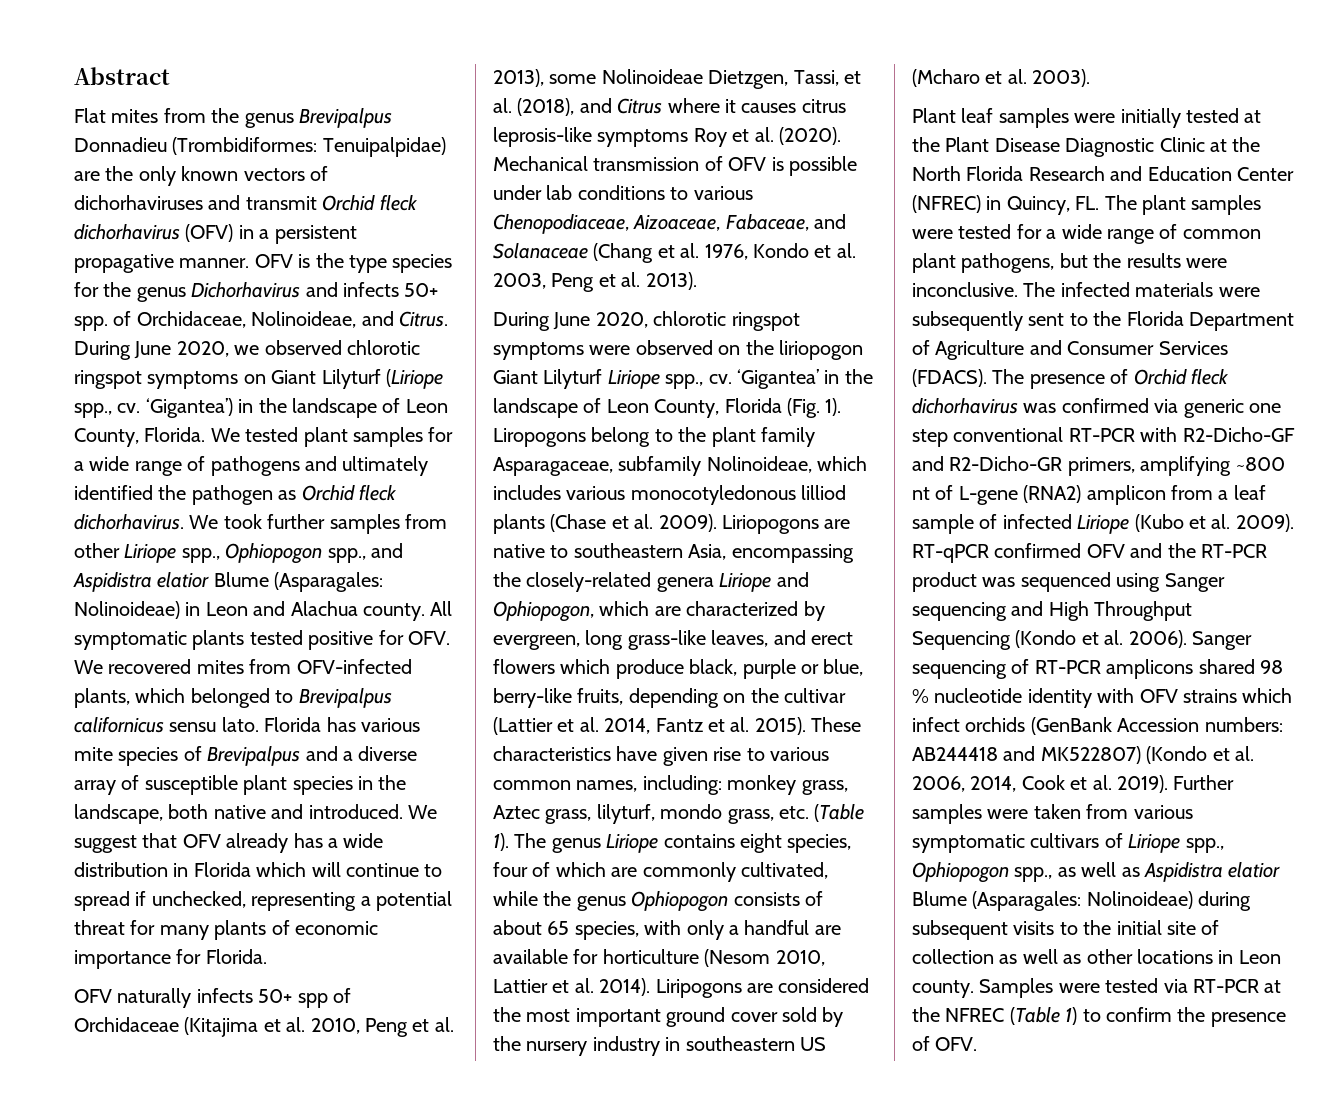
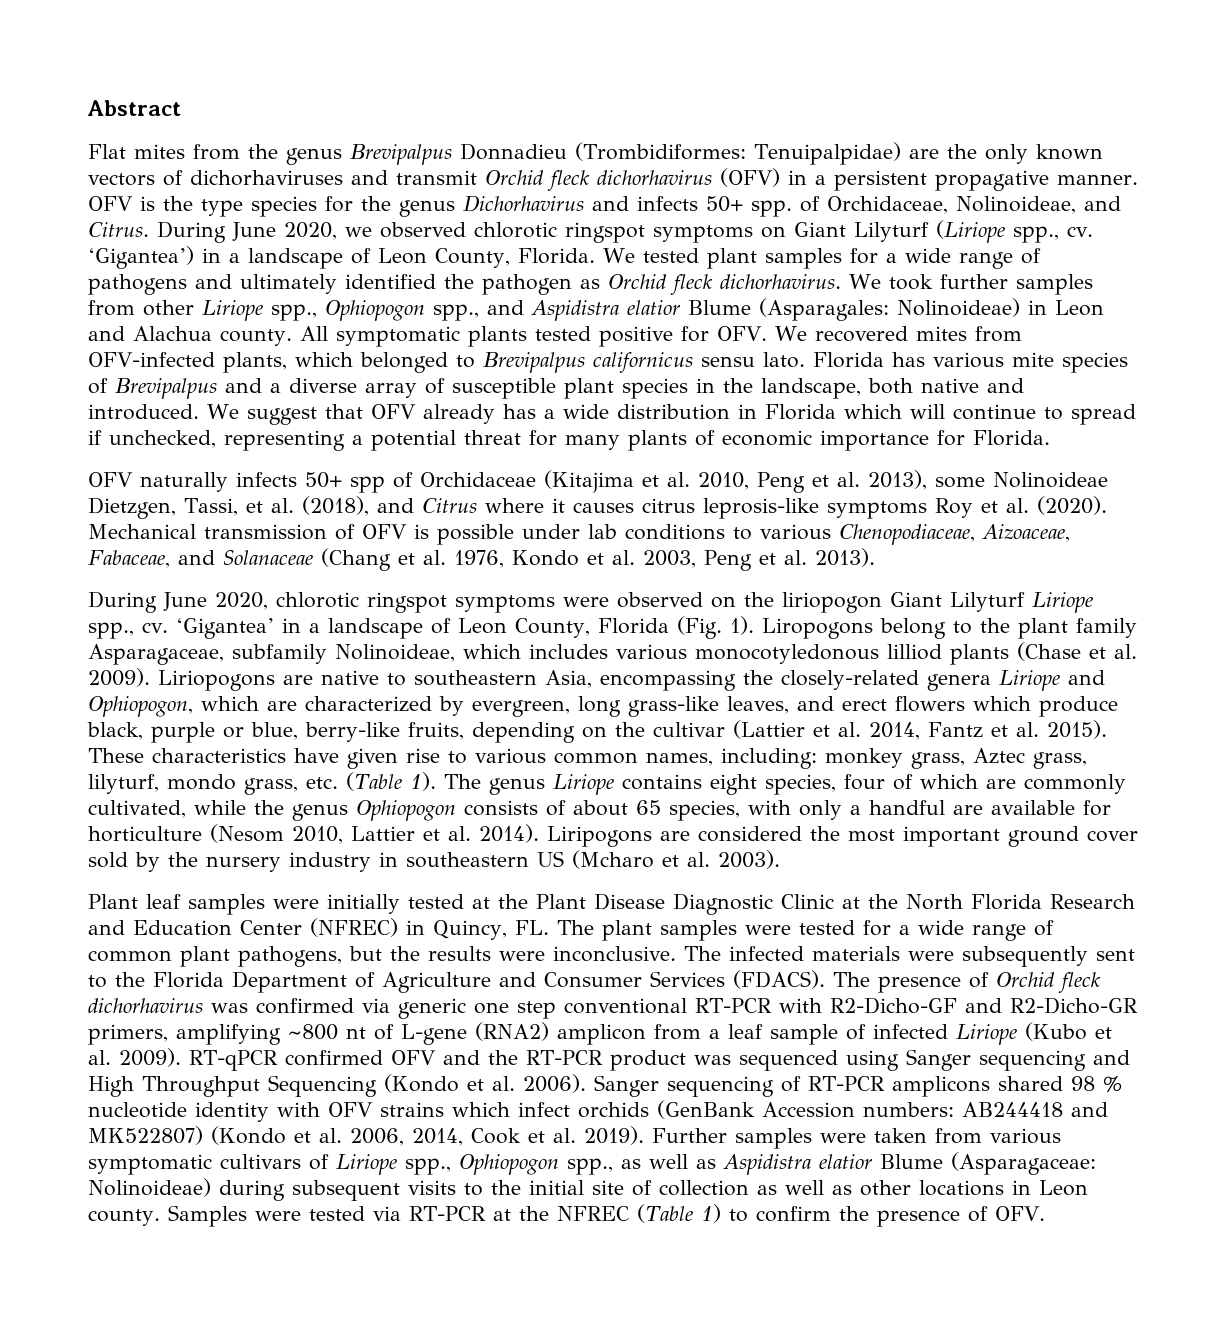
[258,398,287,413] the -> [229,253,240,263] a
[844,369,873,384] the -> [308,623,320,633] a
[972,891,1082,911] (Asparagales: -> [951,1152,1096,1175] (Asparagaceae:

